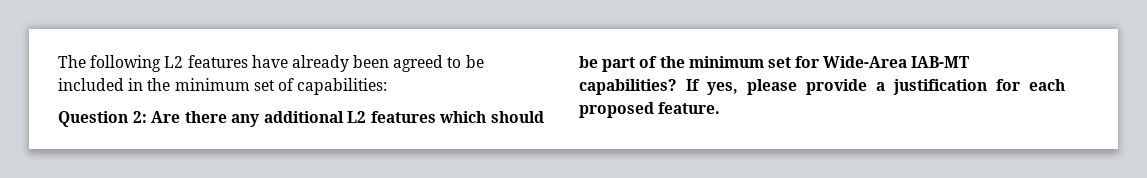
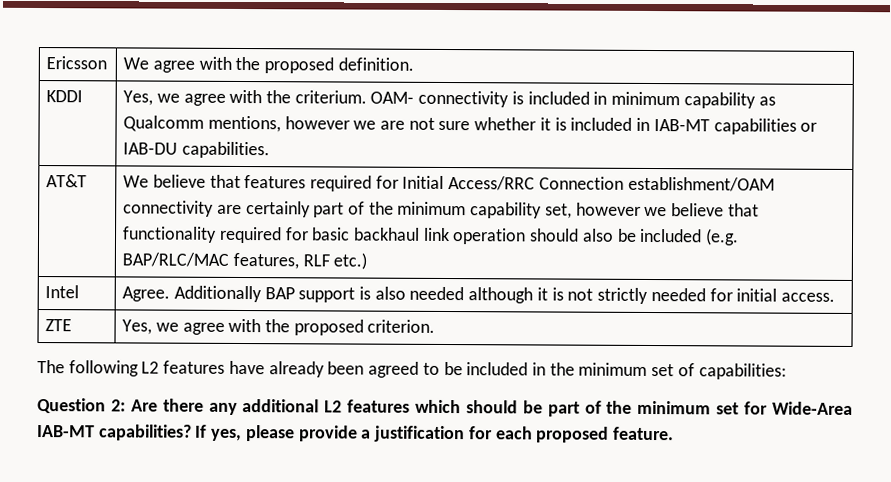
(58, 61) none -> [46,56,108,70] [123,56,414,74] [46,90,84,103] [123,89,776,109] [123,115,818,135] [123,141,270,159] [46,174,88,188] [123,174,775,192] [123,200,759,219] [122,226,740,246] [122,252,368,270] [45,285,80,299] [122,285,835,304] [45,319,73,332] [122,318,436,336] Ericsson | We agree with the proposed definition. // KDDI | Yes, we agree with the criterium. OAM- connectivity is included in minimum capability as Qualcomm mentions, however we are not sure whether it is included in IAB-MT capabilities or IAB-DU capabilities. // AT&T | We believe that features required for Initial Access/RRC Connection establishment/OAM connectivity are certainly part of the minimum capability set, however we believe that functionality required for basic backhaul link operation should also be included (e.g. BAP/RLC/MAC features, RLF etc.) // Intel | Agree. Additionally BAP support is also needed although it is not strictly needed for initial access. // ZTE | Yes, we agree with the proposed criterion. //

